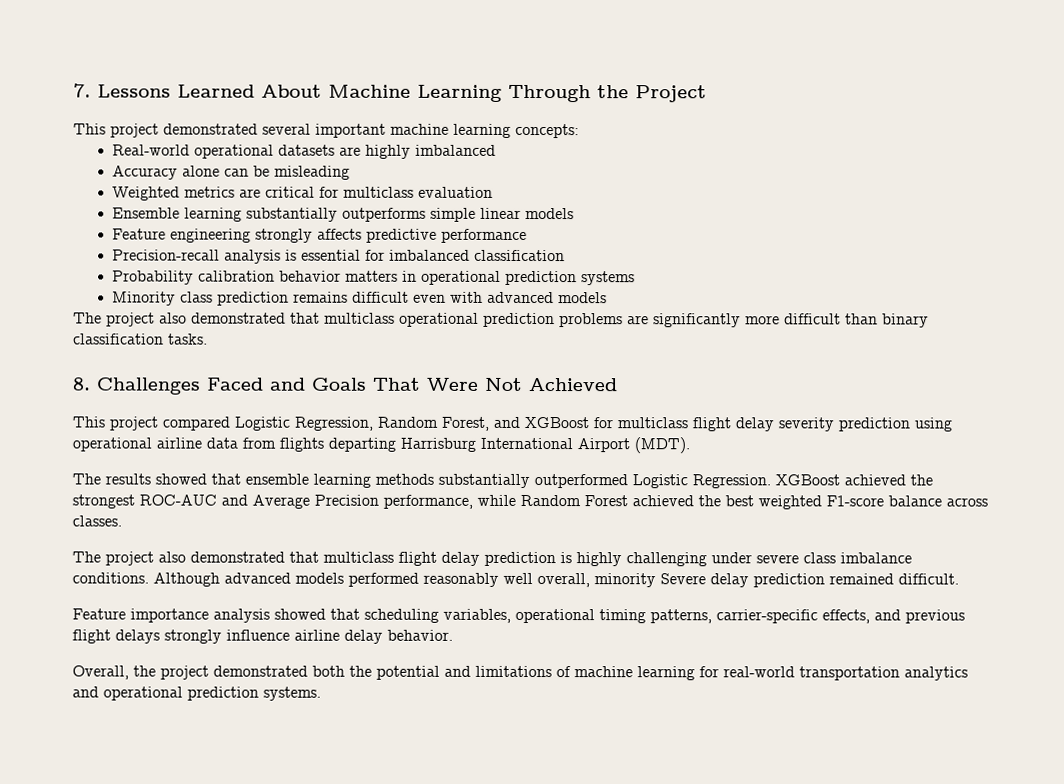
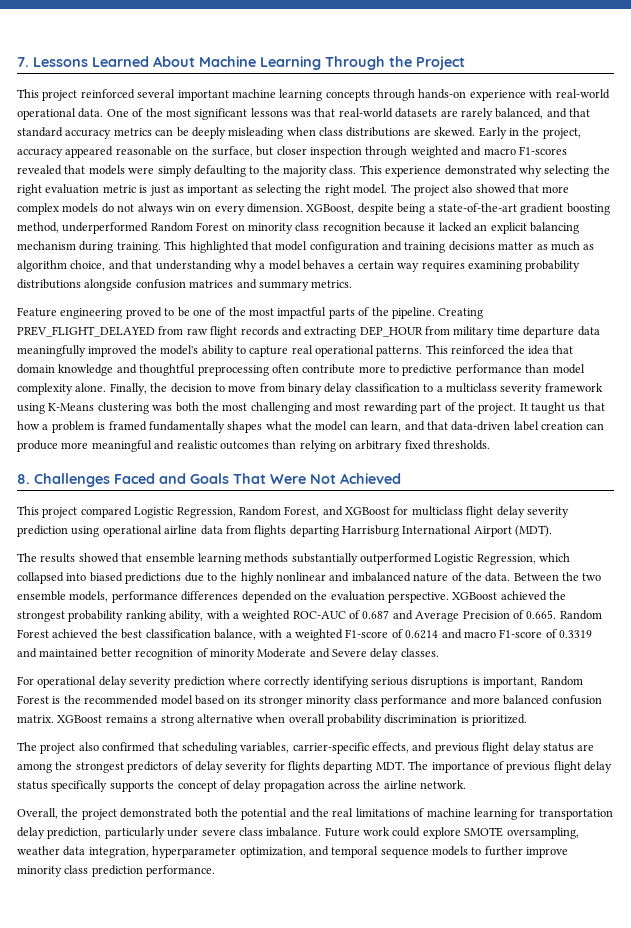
[163,123,258,135] demonstrated -> [80,89,135,99] reinforced
[515,123,579,139] [111,144,496,159] [111,165,220,180] concepts: // Real-world operational datasets are highly imbalanced // Accuracy alone -> [325,89,610,101] [17,108,590,120] [17,127,152,139] concepts through hands-on experience with real-world operational data. One of the most significant lessons was that real-world datasets are rarely balanced, and that standard accuracy metrics
(270, 171) none -> [191,127,226,139] deeply
[111,186,493,201] [111,207,574,222] [111,228,527,243] [111,249,565,264] [111,270,635,286] [111,291,607,306] [73,312,929,328] [73,333,208,345] // Weighted metrics are critical for multiclass evaluation // Ensemble learning substantially outperforms simple linear models // Feature engineering strongly affects predictive performance // Precision-recall analysis is essential for imbalanced classification // Probability calibration behavior matters in operational prediction systems // Minority class prediction remains difficult even with advanced models // The project also demonstrated that multiclass operational prediction problems are significantly more difficult than binary classification tasks. -> [286,127,581,139] [17,146,567,158] [17,165,610,177] [17,184,570,196] [17,203,610,215] [17,222,579,234] [17,241,595,253] [17,260,581,272] [17,279,353,291] [17,307,484,319] [17,326,600,338] [17,345,574,357] [17,364,585,376] [17,383,603,395] [17,402,605,414] [17,421,605,433] [17,440,491,452] when class distributions are skewed. Early in the project, accuracy appeared reasonable on the surface, but closer inspection through weighted and macro F1-scores revealed that models were simply defaulting to the majority class. This experience demonstrated why selecting the right evaluation metric is just as important as selecting the right model. The project also showed that more complex models do not always win on every dimension. XGBoost, despite being a state-of-the-art gradient boosting method, underperformed Random Forest on minority class recognition because it lacked an explicit balancing mechanism during training. This highlighted that model configuration and training decisions matter as much as algorithm choice, and that understanding why a model behaves a certain way requires examining probability distributions alongside confusion matrices and summary metrics. // Feature engineering proved to be one of the most impactful parts of the pipeline. Creating PREV_FLIGHT_DELAYED from raw flight records and extracting DEP_HOUR from military time departure data meaningfully improved the model's ability to capture real operational patterns. This reinforced the idea that domain knowledge and thoughtful preprocessing often contribute more to predictive performance than model complexity alone. Finally, the decision to move from binary delay classification to a multiclass severity framework using K-Means clustering was both the most challenging and most rewarding part of the project. It taught us that how a problem is framed fundamentally shapes what the model can learn, and that data-driven label creation can produce more meaningful and realistic outcomes than relying on arbitrary fixed thresholds.
[692,474,933,489] [72,494,217,509] Regression. XGBoost achieved the strongest ROC-AUC -> [476,553,571,565] [17,572,602,584] [17,591,567,603] [17,610,390,622] Regression, which collapsed into biased predictions due to the highly nonlinear and imbalanced nature of the data. Between the two ensemble models, performance differences depended on the evaluation perspective. XGBoost achieved the strongest probability ranking ability, with a weighted ROC-AUC of 0.687
[383,494,516,509] performance, while -> [512,610,557,619] of 0.665.
[758,495,988,510] [72,515,122,527] [72,551,912,567] [72,572,959,588] [72,608,712,624] weighted F1-score balance across classes. // The project also demonstrated that multiclass flight delay prediction is highly challenging under severe class imbalance conditions. Although advanced models performed reasonably well overall, minority Severe delay prediction remained difficult. // Feature importance analysis showed that scheduling variables, operational timing patterns, -> [145,629,592,641] [17,648,439,660] [17,676,583,688] [17,695,602,707] [17,714,528,726] [17,742,290,754] classification balance, with a weighted F1-score of 0.6214 and macro F1-score of 0.3319 and maintained better recognition of minority Moderate and Severe delay classes. // For operational delay severity prediction where correctly identifying serious disruptions is important, Random Forest is the recommended model based on its stronger minority class performance and more balanced confusion matrix. XGBoost remains a strong alternative when overall probability discrimination is prioritized. // The project also confirmed that scheduling variables,
[115,629,453,644] delays strongly influence airline delay behavior. -> [512,742,595,754] [17,761,612,773] [17,780,467,792] delay status are among the strongest predictors of delay severity for flights departing MDT. The importance of previous flight delay status specifically supports the concept of delay propagation across the airline network.
(471, 671) none -> [312,808,354,817] the real
[723,666,968,681] [72,686,321,701] real-world transportation analytics and operational prediction systems. -> [538,809,613,820] [17,827,579,839] [17,846,569,858] [17,865,216,877] transportation delay prediction, particularly under severe class imbalance. Future work could explore SMOTE oversampling, weather data integration, hyperparameter optimization, and temporal sequence models to further improve minority class prediction performance.

